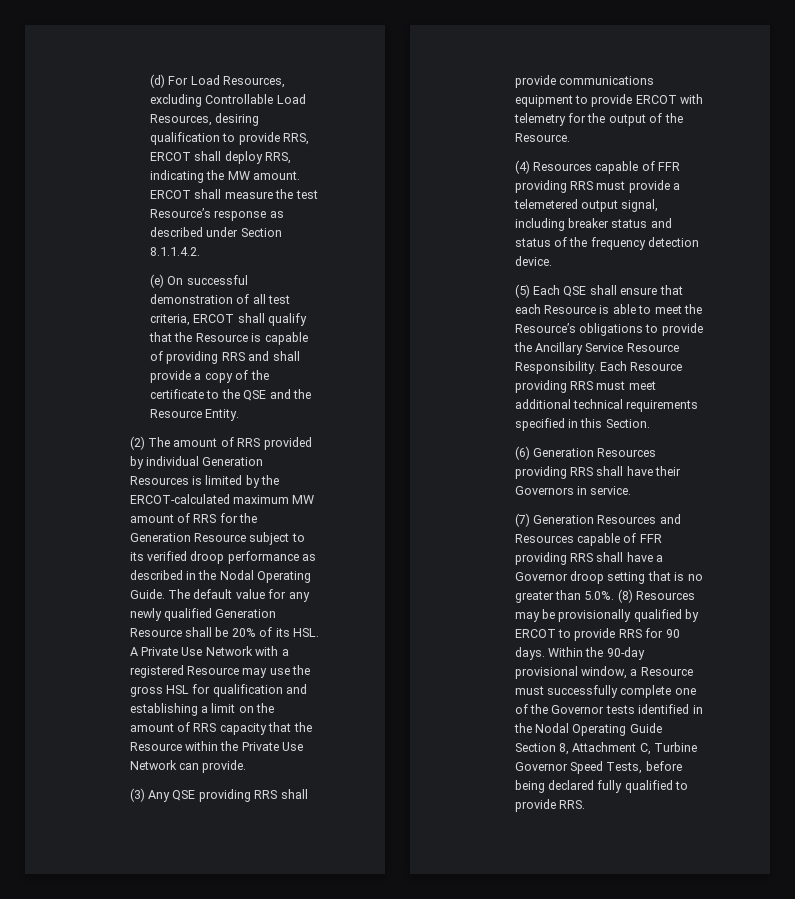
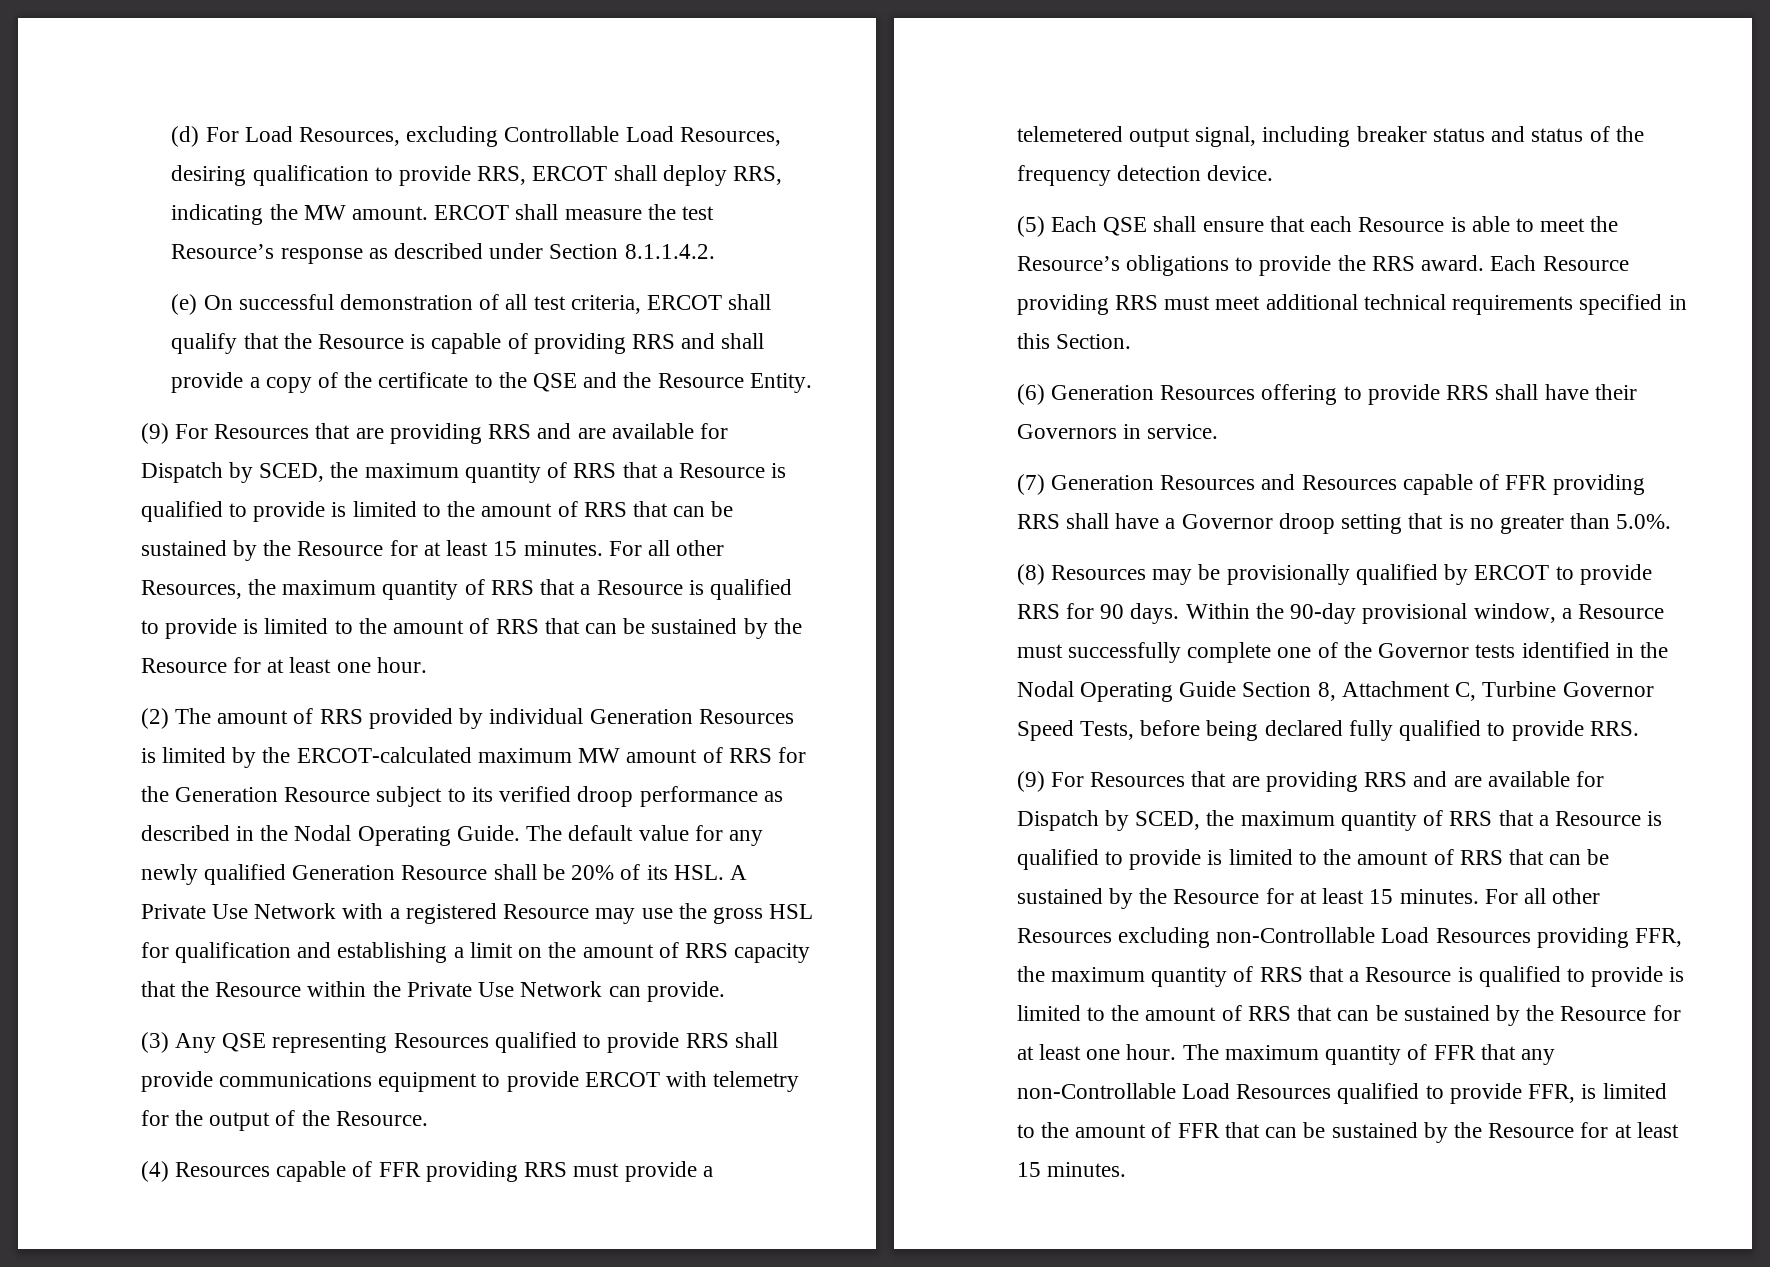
(240, 415) none -> [140,423,728,444] [140,462,787,483] [140,501,734,522] [140,540,725,561] [140,579,792,600] [140,618,802,639] [140,657,427,673] // (9) For Resources that are providing RRS and are available for Dispatch by SCED, the maximum quantity of RRS that a Resource is qualified to provide is limited to the amount of RRS that can be sustained by the Resource for at least 15 minutes. For all other Resources, the maximum quantity of RRS that a Resource is qualified to provide is limited to the amount of RRS that can be sustained by the Resource for at least one hour.
[198,789,251,802] providing -> [272,1032,680,1053] representing Resources qualified to provide
[535,342,679,355] [514,361,597,374] Ancillary Service Resource Responsibility. -> [1371,255,1485,271] RRS award.
[514,466,567,479] providing -> [1261,384,1440,405] offering to provide
(615, 595) none -> (1672, 521) //
(586, 804) none -> [1016,771,1604,792] [1016,810,1663,831] [1016,849,1610,870] [1016,888,1601,909] [1016,927,1683,948] [1016,966,1685,987] [1016,1005,1681,1026] [1016,1044,1555,1065] [1016,1083,1667,1104] [1016,1122,1679,1143] [1016,1162,1127,1177] // (9) For Resources that are providing RRS and are available for Dispatch by SCED, the maximum quantity of RRS that a Resource is qualified to provide is limited to the amount of RRS that can be sustained by the Resource for at least 15 minutes. For all other Resources excluding non-Controllable Load Resources providing FFR, the maximum quantity of RRS that a Resource is qualified to provide is limited to the amount of RRS that can be sustained by the Resource for at least one hour. The maximum quantity of FFR that any non-Controllable Load Resources qualified to provide FFR, is limited to the amount of FFR that can be sustained by the Resource for at least 15 minutes.

